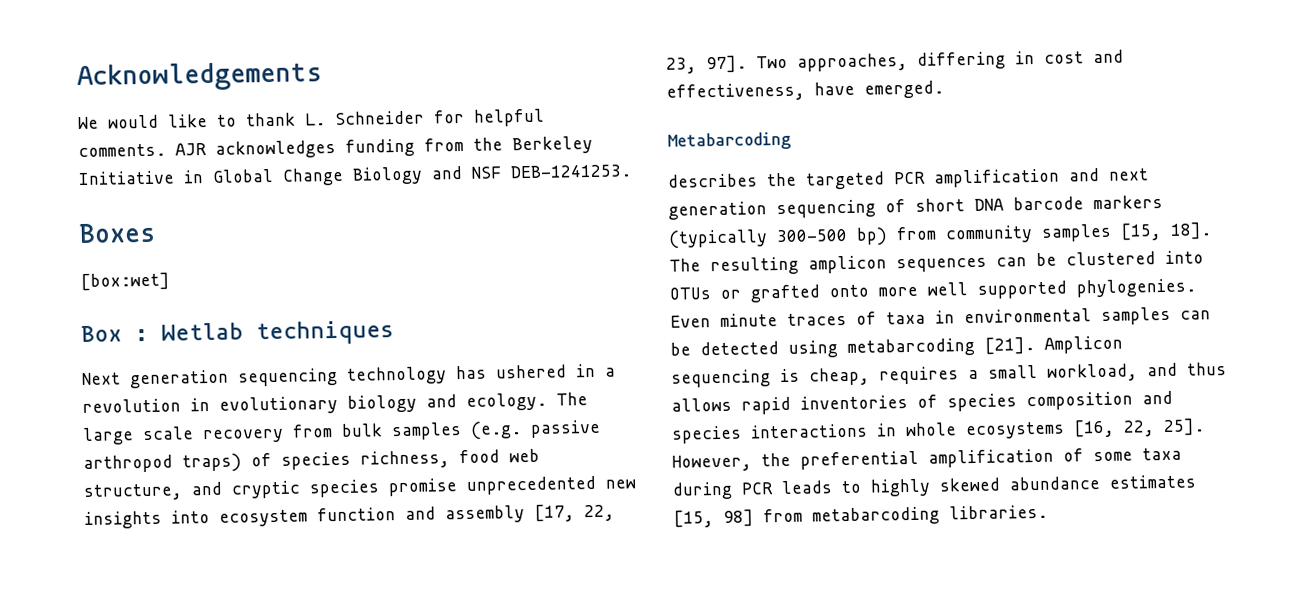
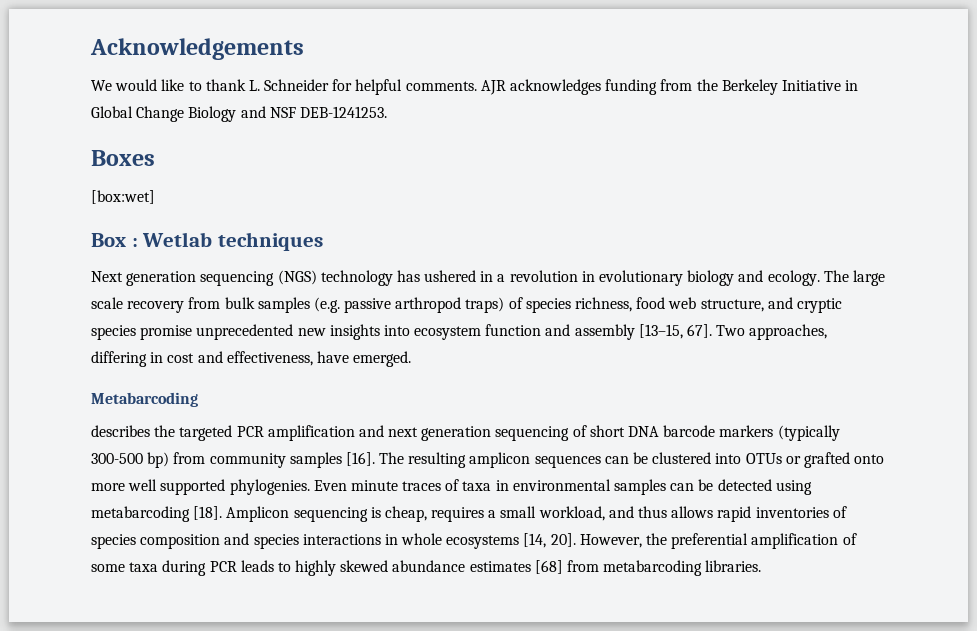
(338, 377) none -> [277,270,317,285] (NGS)
[534,504,615,522] [666,55,747,74] [17, 22, 23, 97]. -> [638,324,713,339] [13–15, 67].
[1120,222,1212,241] [15, 18]. -> [345,452,375,466] [16].
[984,337,1035,355] [21]. -> [193,506,223,520] [18].
[1073,418,1205,438] [16, 22, 25]. -> [523,533,576,548] [14, 20].
[673,509,754,528] [15, 98] -> [534,560,563,574] [68]

